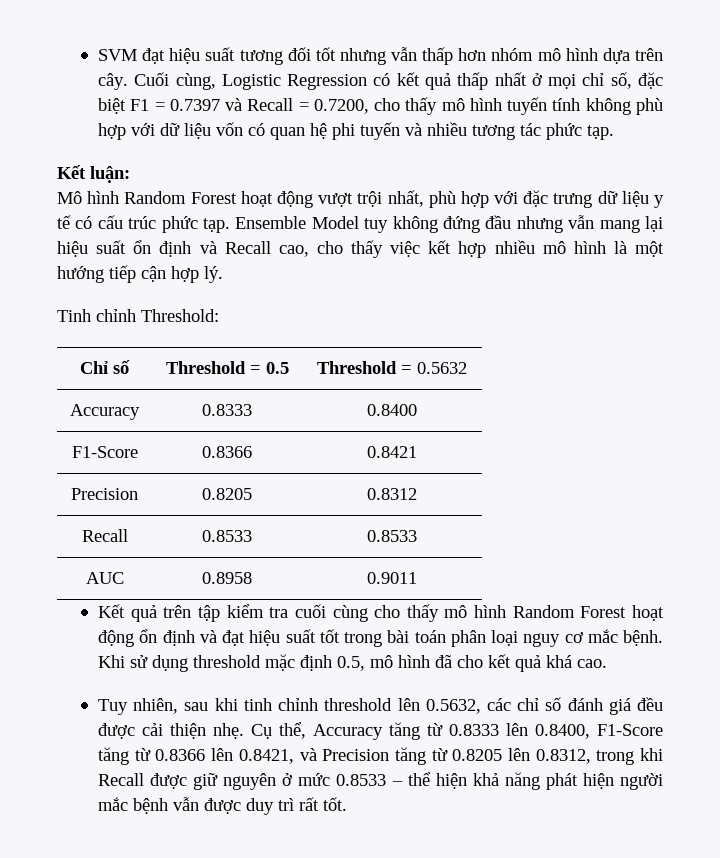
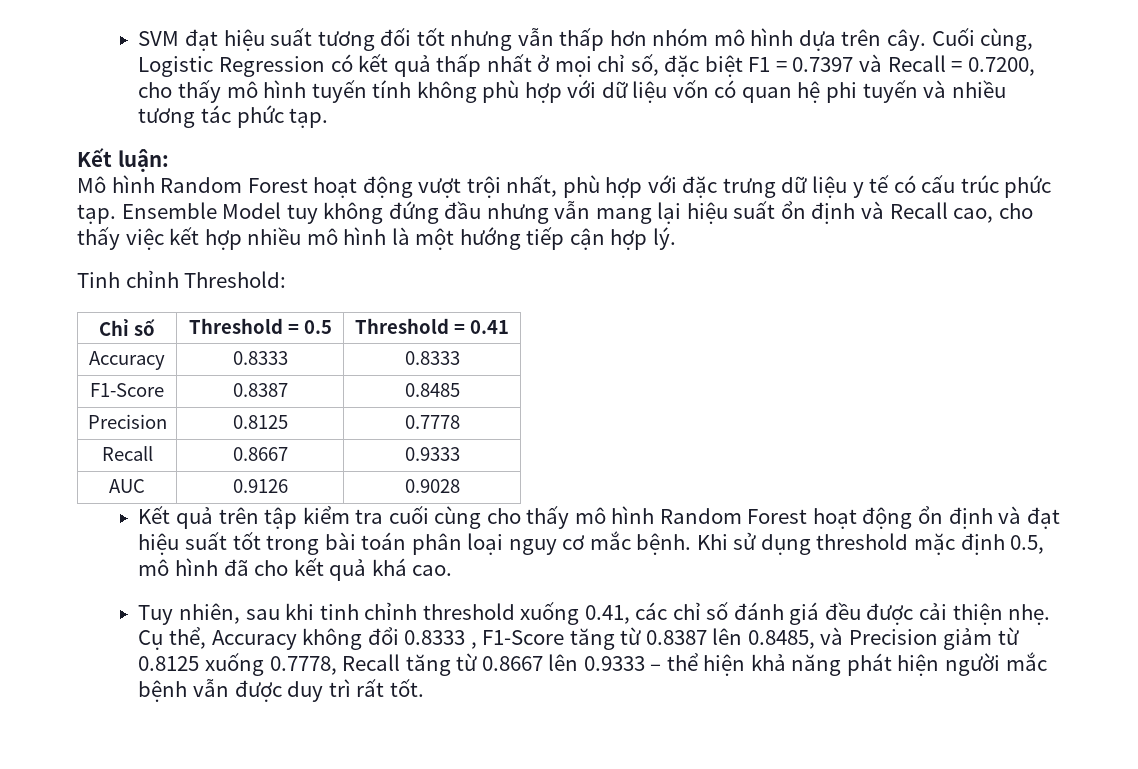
[417,362,467,374] 0.5632 -> [469,320,509,334] 0.41
[367,404,417,416] 0.8400 -> [404,351,460,365] 0.8333
[202,446,252,458] [367,446,417,458] 0.8366 | 0.8421 -> [232,383,288,397] [404,383,460,397] 0.8387 | 0.8485
[202,488,252,500] [367,488,417,500] 0.8205 | 0.8312 -> [232,415,288,429] [404,415,460,429] 0.8125 | 0.7778
[202,530,252,542] [367,530,417,542] 0.8533 | 0.8533 -> [232,447,288,461] [404,447,460,461] 0.8667 | 0.9333
[202,572,252,584] [367,572,417,584] 0.8958 | 0.9011 -> [232,479,288,493] [404,479,460,493] 0.9126 | 0.9028
[397,698,481,714] lên 0.5632, -> [520,601,630,625] xuống 0.41,
[389,722,664,740] [98,747,663,765] [98,773,387,790] tăng từ 0.8333 lên 0.8400, F1-Score tăng từ 0.8366 lên 0.8421, và Precision tăng từ 0.8205 lên 0.8312, trong khi Recall được giữ nguyên ở mức 0.8533 -> [302,627,1020,650] [138,652,645,676] không đổi 0.8333 , F1-Score tăng từ 0.8387 lên 0.8485, và Precision giảm từ 0.8125 xuống 0.7778, Recall tăng từ 0.8667 lên 0.9333

